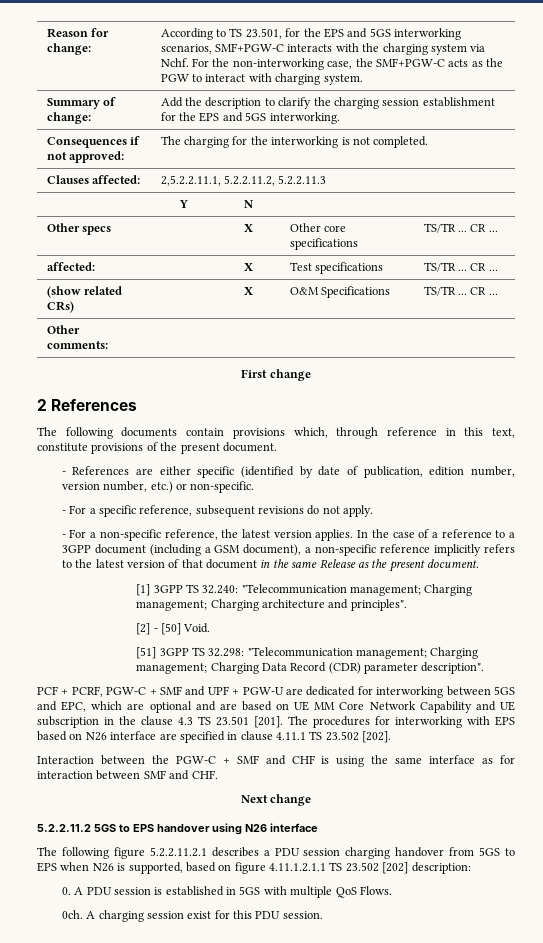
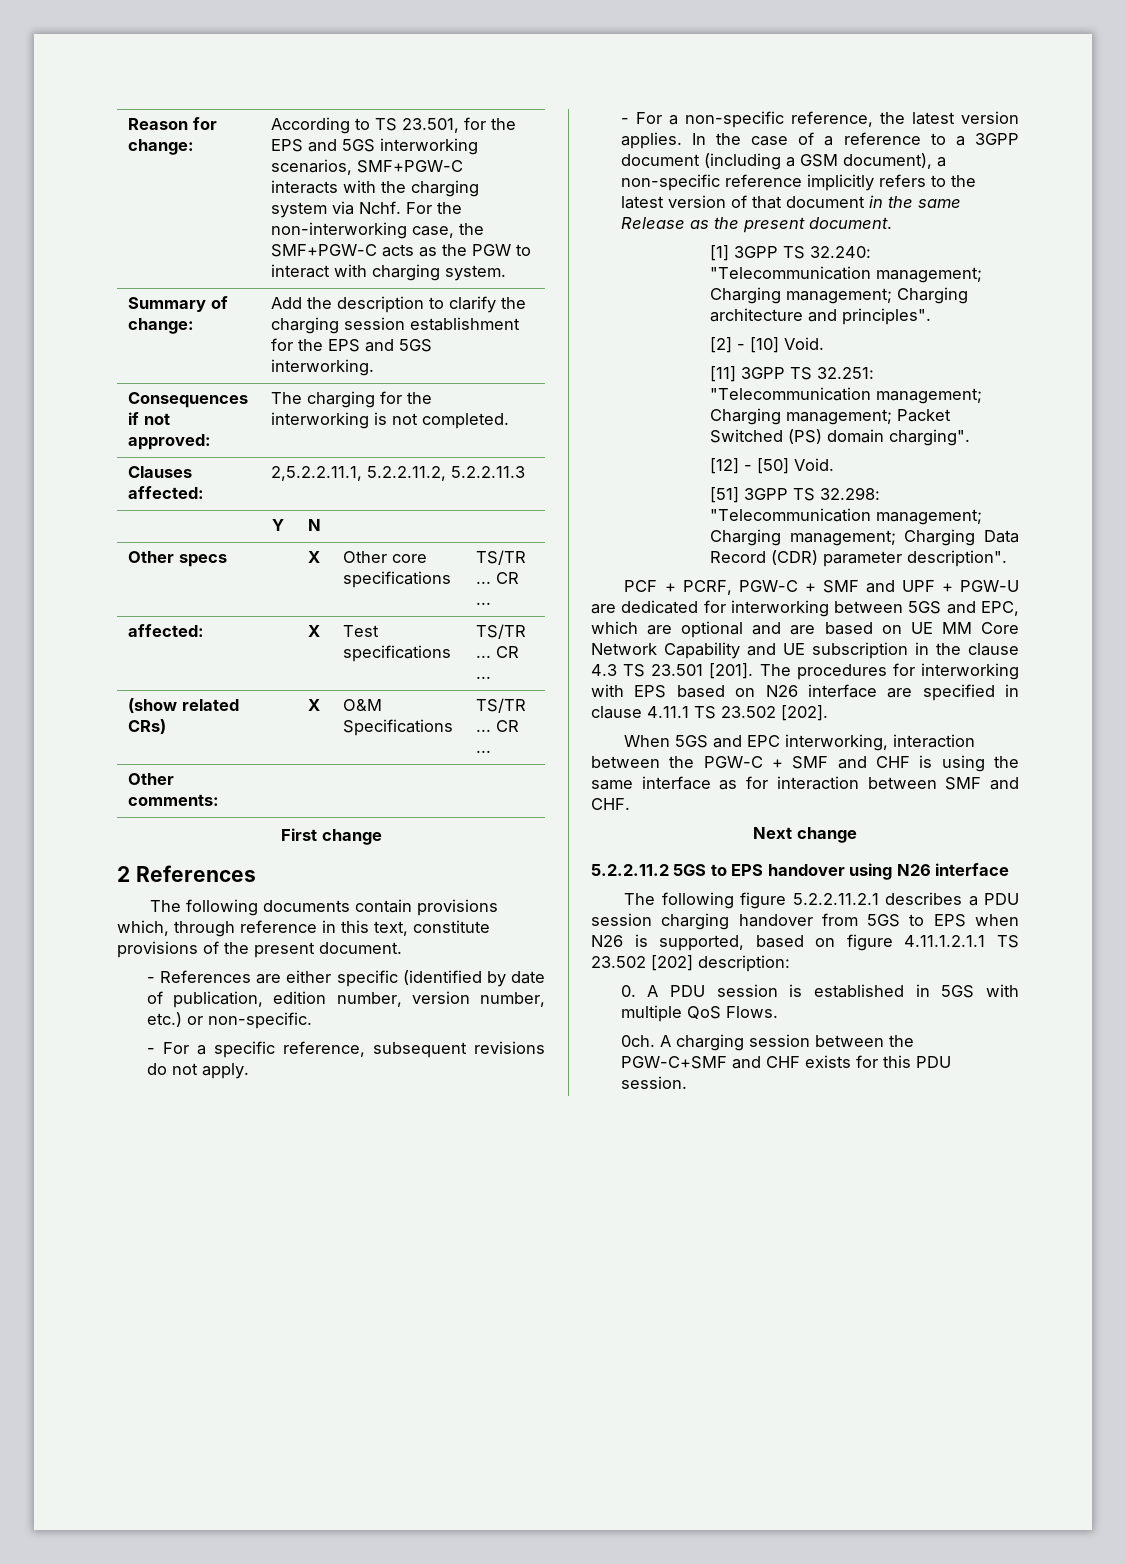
(158, 630) none -> [750,337,825,353] [710,366,875,382] [710,387,983,404] [710,408,952,425] [710,429,971,446] [710,458,753,474] [10] Void. // [11] 3GPP TS 32.251: "Telecommunication management; Charging management; Packet Switched (PS) domain charging". // [12] -
[37,756,94,764] Interaction -> [624,734,976,751] When 5GS and EPC interworking, interaction
[187,911,212,919] exist -> [814,1035,914,1047] [620,1055,851,1069] between the PGW-C+SMF and CHF exists

